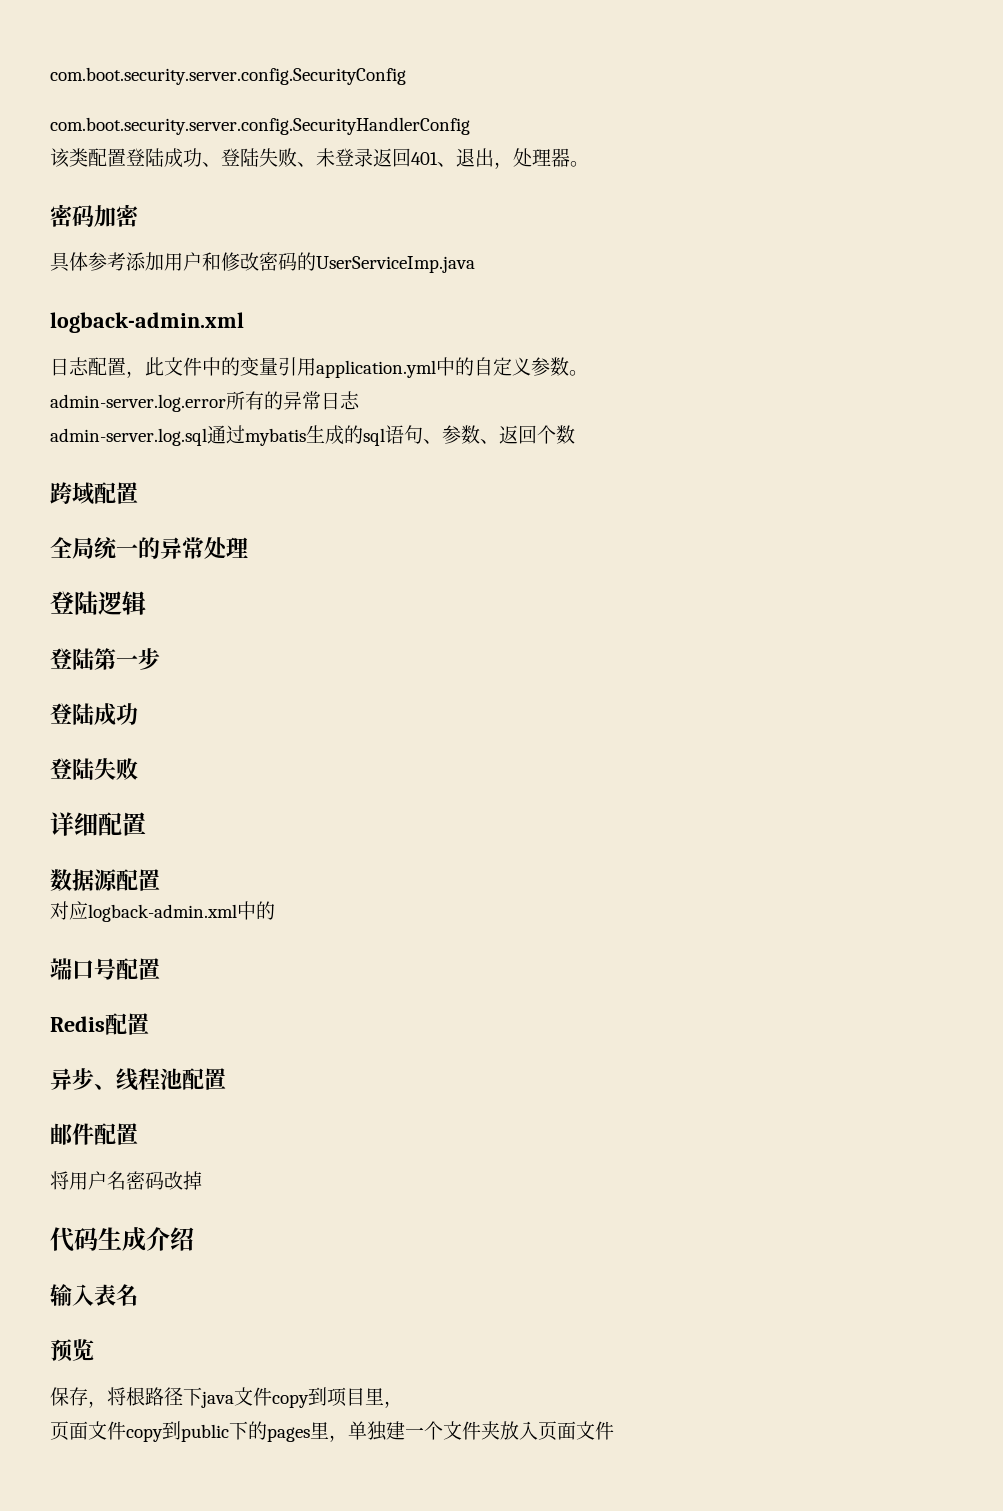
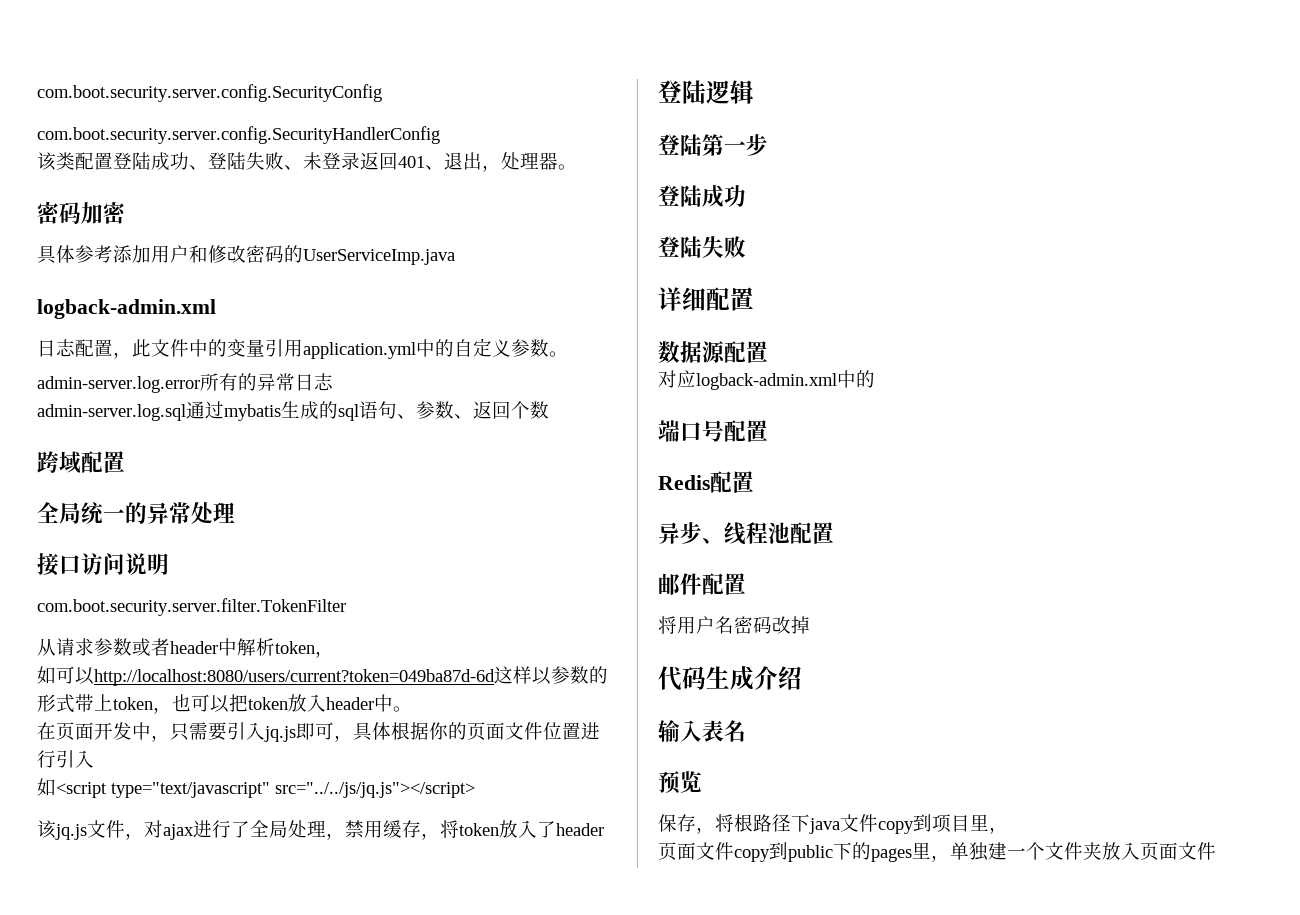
(248, 547) none -> [37,553,169,576] [37,598,346,616] [37,638,334,658] [37,666,608,686] [37,694,412,714] [37,722,600,742] [37,750,94,768] [37,778,475,798] [37,820,604,840] // 接口访问说明 // com.boot.security.server.filter.TokenFilter // 从请求参数或者header中解析token， // 如可以http://localhost:8080/users/current?token=049ba87d-6d这样以参数的形式带上token，也可以把token放入header中。 // 在页面开发中，只需要引入jq.js即可，具体根据你的页面文件位置进行引入 // 如<script type="text/javascript" src="../../js/jq.js"></script> // 该jq.js文件，对ajax进行了全局处理，禁用缓存，将token放入了header

